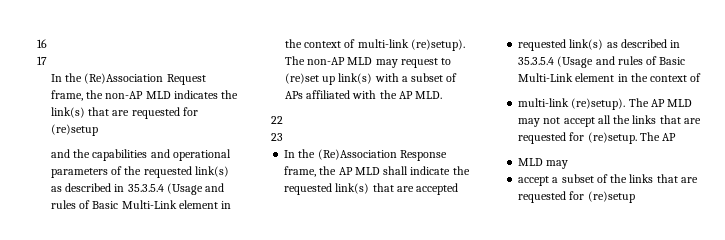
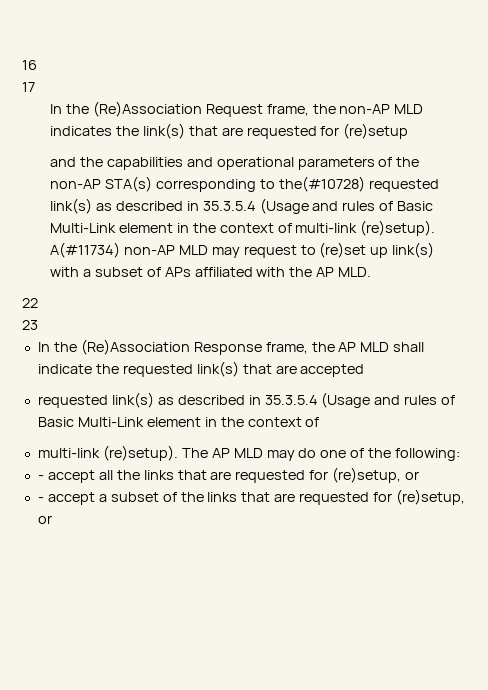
(142, 170) none -> [49,176,365,192] non-AP STA(s) corresponding to the(#10728)
[284,56,305,65] The -> [49,242,120,258] A(#11734)
[543,117,561,124] not -> [298,448,461,461] [37,475,44,480] do one of the following: // -
[587,132,677,144] [518,158,569,169] (re)setup. The AP // MLD may // -> [332,467,420,483] [37,497,44,502] (re)setup, or // -
[587,191,635,203] (re)setup -> [396,489,466,505] [37,515,52,524] (re)setup, or

